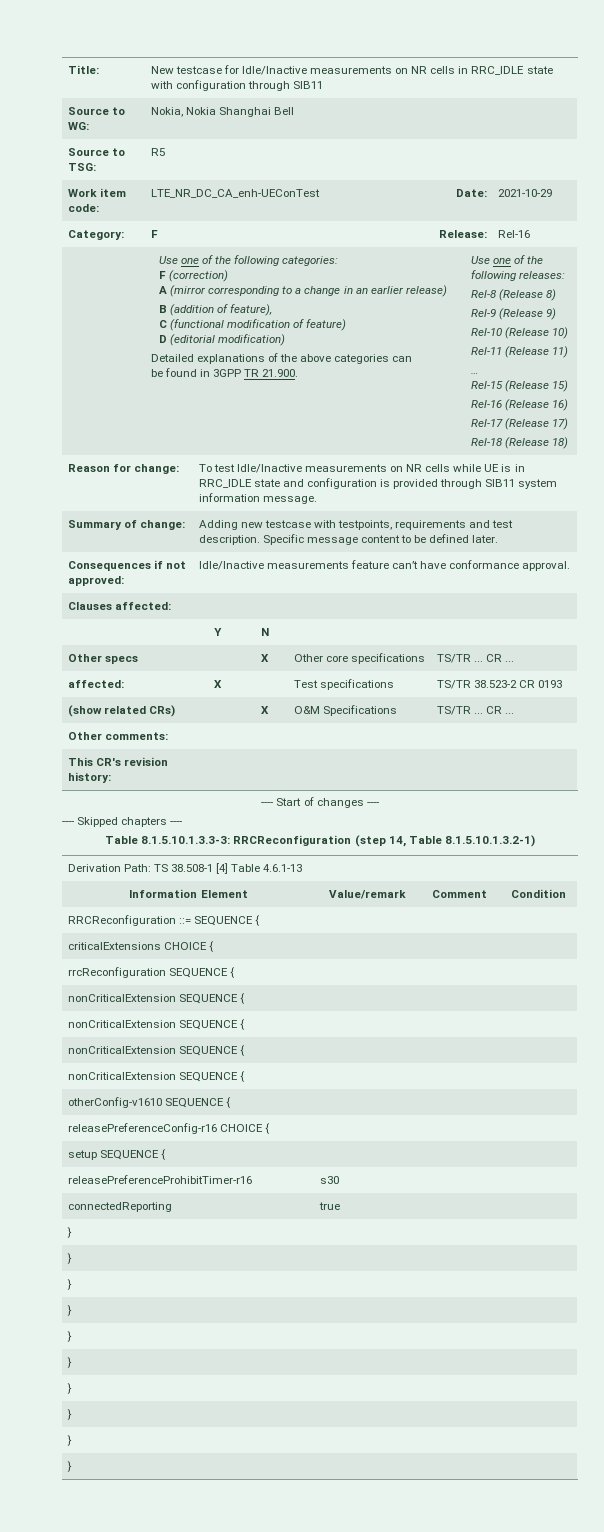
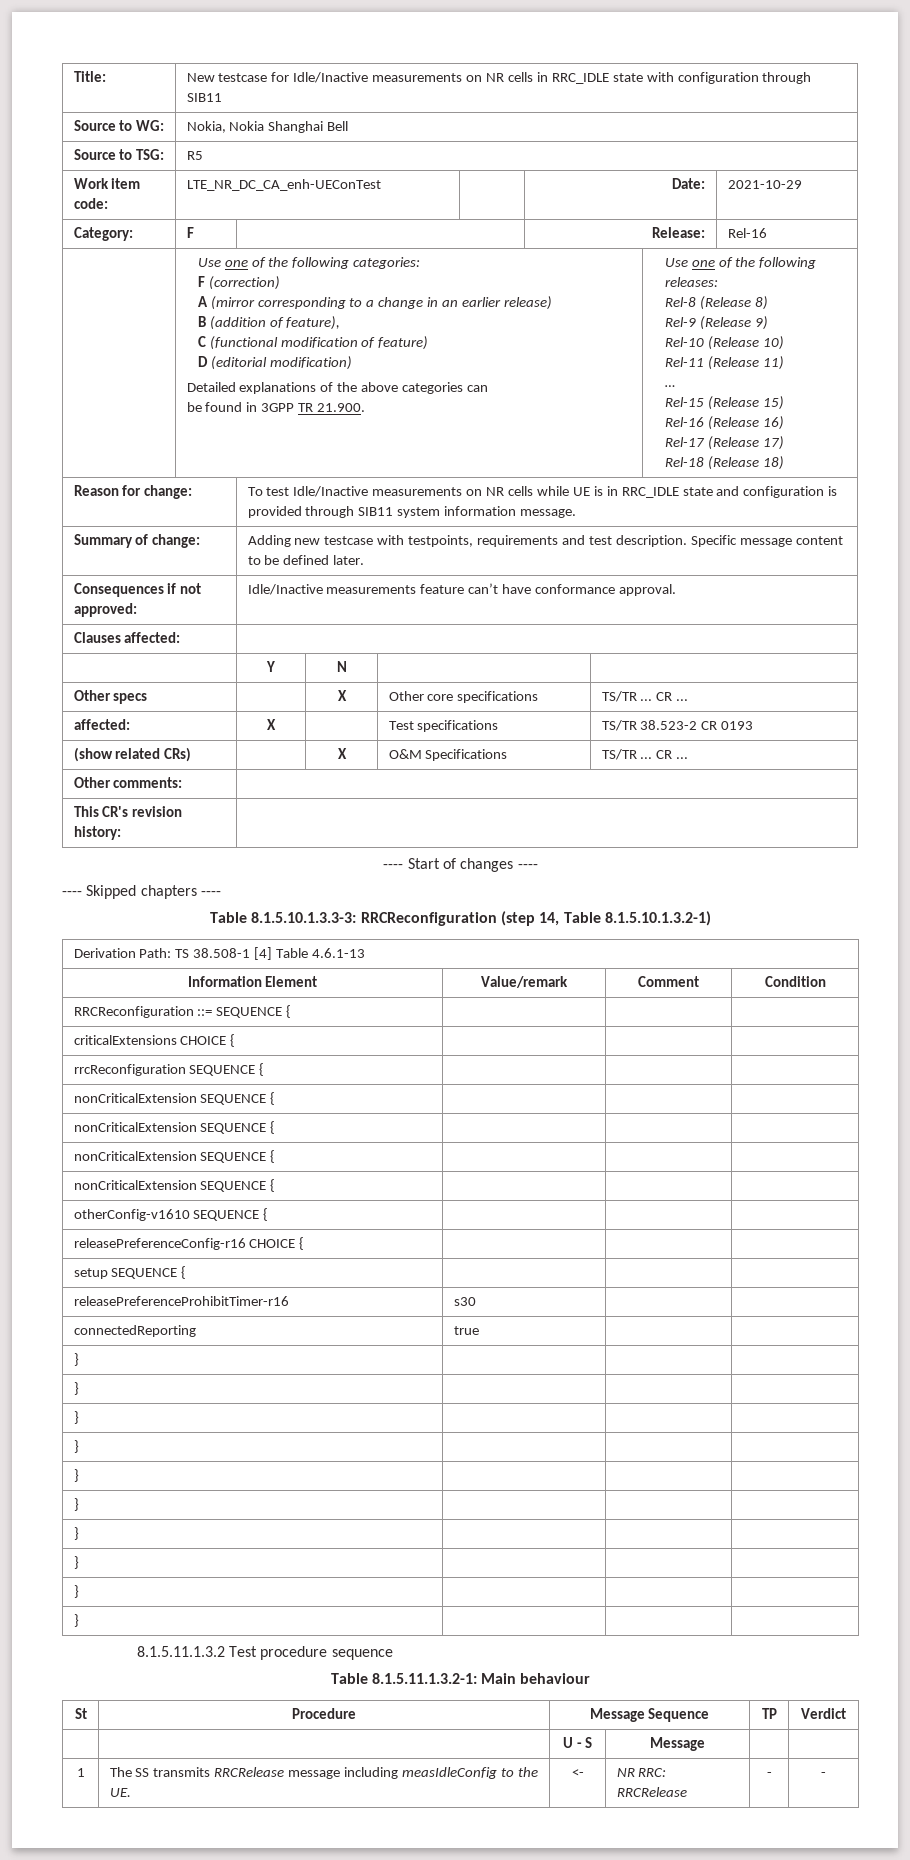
(72, 1466) none -> [136,1646,393,1660] [330,1673,591,1684] [74,1708,87,1719] [292,1708,356,1719] [589,1708,710,1722] [761,1708,777,1719] [801,1708,846,1719] [562,1737,593,1748] [650,1737,705,1751] [76,1768,85,1777] [109,1767,538,1779] [109,1788,131,1797] [571,1769,584,1777] [616,1768,667,1777] [616,1787,687,1797] [766,1772,772,1777] [821,1772,826,1777] // 8.1.5.11.1.3.2 Test procedure sequence // Table 8.1.5.11.1.3.2-1: Main behaviour // St | Procedure | Message Sequence | TP | Verdict // | | U - S | Message | | // 1 | The SS transmits RRCRelease message including measIdleConfig to the UE. | <- | NR RRC: RRCRelease | - | -

